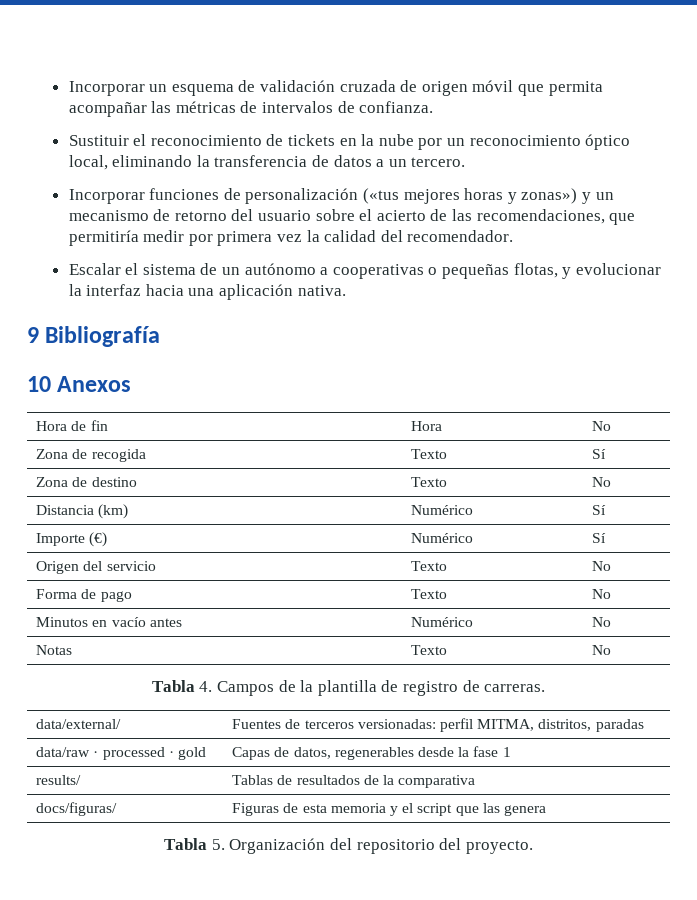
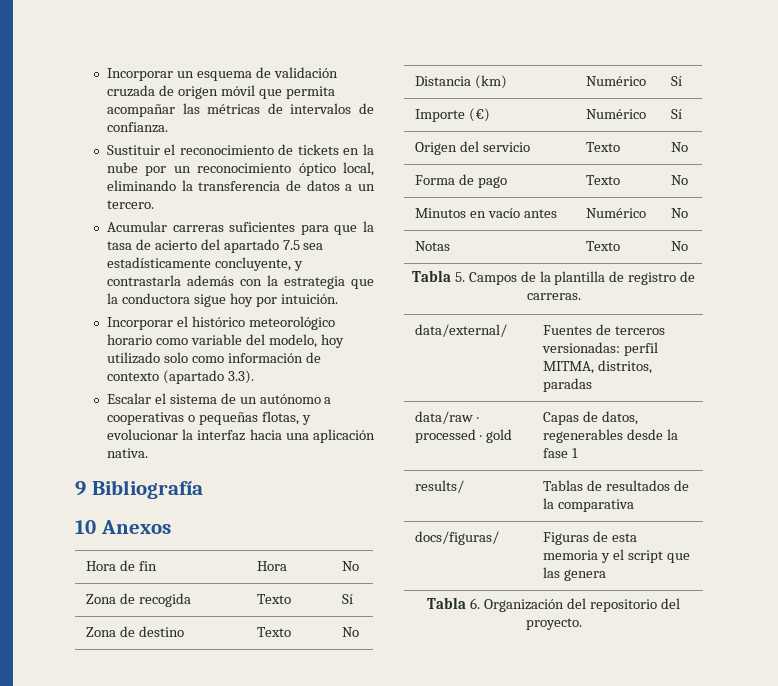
[68,188,614,204] [68,209,636,225] [68,230,514,246] Incorporar funciones de personalización («tus mejores horas y zonas») y un mecanismo de retorno del usuario sobre el acierto de las recomendaciones, que permitiría medir por primera vez la calidad del recomendador. -> [106,221,374,235] [106,239,324,253] [106,257,303,271] [106,275,374,289] [106,293,338,307] [106,316,335,330] [106,334,344,348] [106,352,321,364] [106,370,254,384] Acumular carreras suficientes para que la tasa de acierto del apartado 7.5 sea estadísticamente concluyente, y contrastarla además con la estrategia que la conductora sigue hoy por intuición. // Incorporar el histórico meteorológico horario como variable del modelo, hoy utilizado solo como información de contexto (apartado 3.3).
[199,681,213,692] 4. -> [454,272,465,282] 5.
[211,839,225,850] 5. -> [470,598,481,609] 6.

